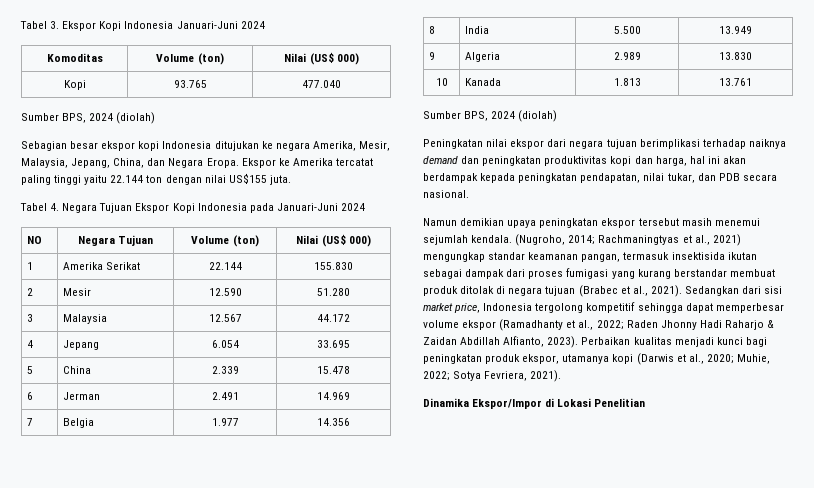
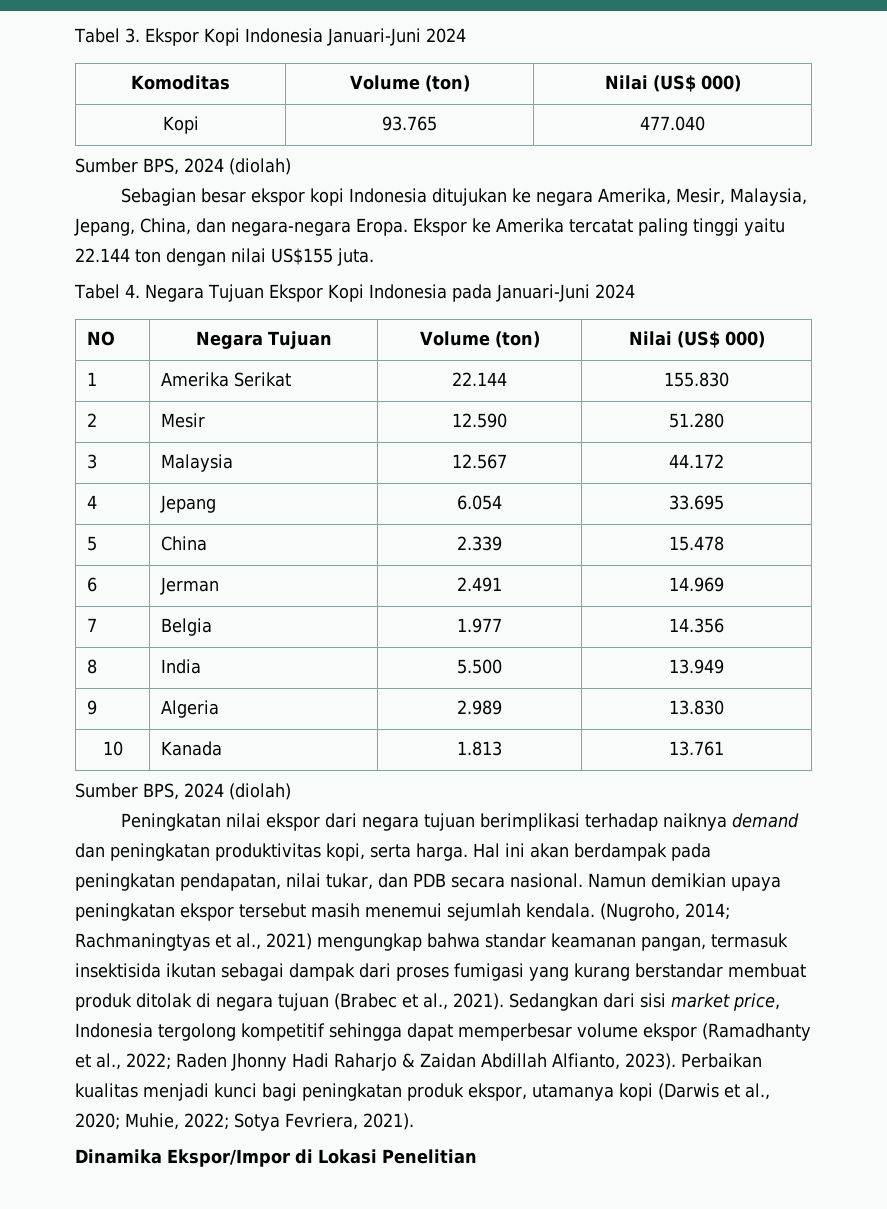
[168,158,204,168] Negara -> [231,221,351,236] negara-negara
[610,156,705,166] kopi dan harga, hal -> [326,843,500,861] kopi, serta harga. Hal
[480,173,516,183] kepada -> [671,843,711,861] pada
(469, 194) // -> (583, 880) none
(485, 257) none -> [427,933,480,948] bahwa

